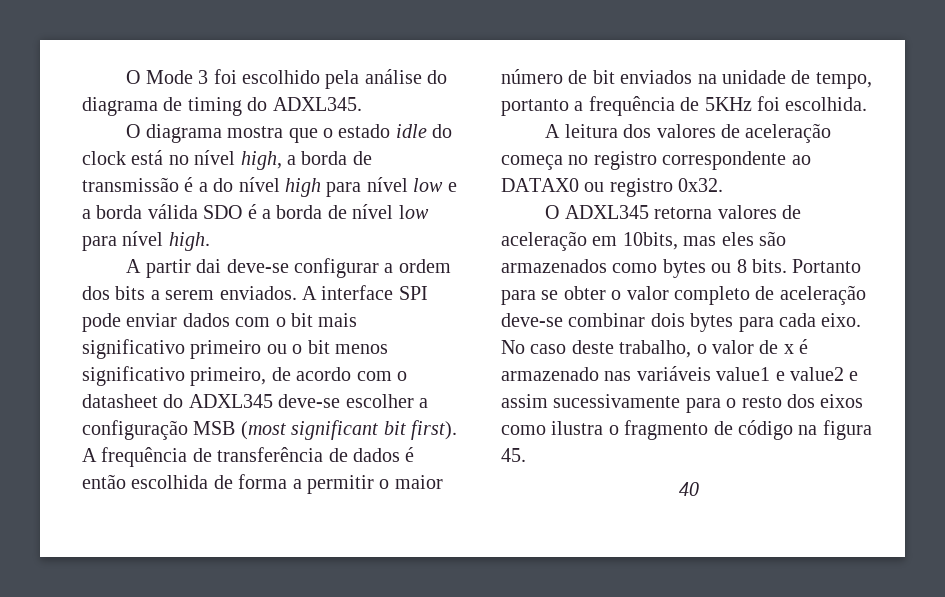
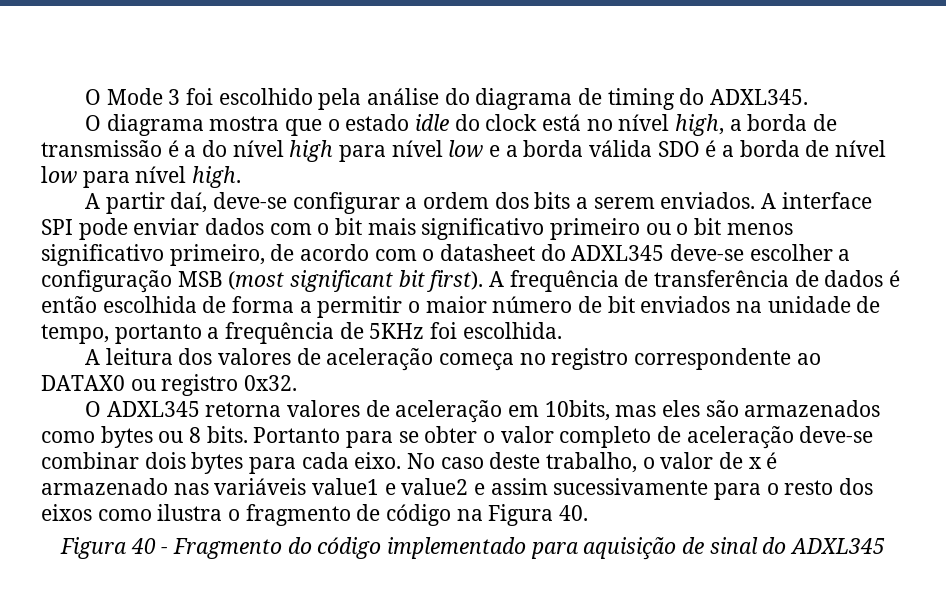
[196,259,222,273] dai -> [170,192,208,213] daí,
[822,420,872,440] [501,448,526,462] [679,482,699,496] figura 45. // 40 -> [488,504,589,526] [59,537,886,560] Figura 40. // Figura 40 - Fragmento do código implementado para aquisição de sinal do ADXL345

